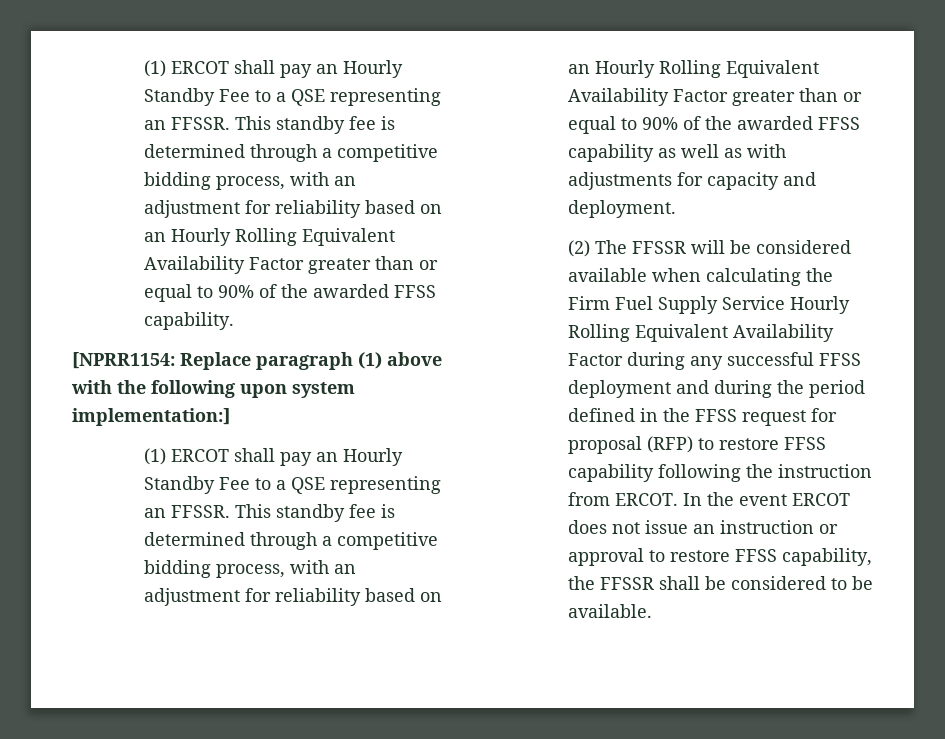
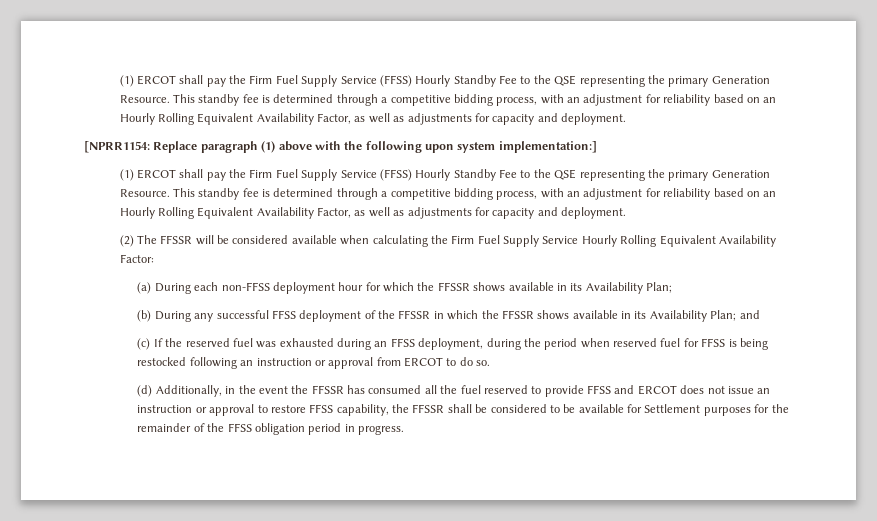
[143,60,403,78] [143,88,441,106] [143,117,230,130] (1) ERCOT shall pay an Hourly Standby Fee to a QSE representing an FFSSR. -> [119,75,770,87] [119,95,170,103] (1) ERCOT shall pay the Firm Fuel Supply Service (FFSS) Hourly Standby Fee to the QSE representing the primary Generation Resource.
[248,256,438,274] [143,284,436,302] [143,312,234,330] Factor greater than or equal to 90% of the awarded FFSS capability. -> [317,113,627,125] Factor, as well as adjustments for capacity and deployment.
[315,448,403,466] [143,476,441,494] [143,505,230,518] an Hourly Standby Fee to a QSE representing an FFSSR. -> [229,169,770,181] [119,189,170,197] the Firm Fuel Supply Service (FFSS) Hourly Standby Fee to the QSE representing the primary Generation Resource.
[672,88,862,106] [567,116,860,134] [567,144,786,162] Factor greater than or equal to 90% of the awarded FFSS capability as well as with -> [317,207,405,218] Factor, as well as
[567,352,861,370] [567,380,865,398] [567,408,837,426] [567,436,826,454] [567,464,872,482] [567,492,787,506] Factor during any successful FFSS deployment and during the period defined in the FFSS request for proposal (RFP) to restore FFSS capability following the instruction from ERCOT. In the event -> [119,254,154,263] [137,282,672,294] [137,310,760,322] [137,338,768,350] [137,357,491,369] [137,385,635,397] Factor: // (a) During each non-FFSS deployment hour for which the FFSSR shows available in its Availability Plan; // (b) During any successful FFSS deployment of the FFSSR in which the FFSSR shows available in its Availability Plan; and // (c) If the reserved fuel was exhausted during an FFSS deployment, during the period when reserved fuel for FFSS is being restocked following an instruction or approval from ERCOT to do so. // (d) Additionally, in the event the FFSSR has consumed all the fuel reserved to provide FFSS and
[567,604,652,618] available. -> [578,404,789,416] [137,423,404,435] available for Settlement purposes for the remainder of the FFSS obligation period in progress.

